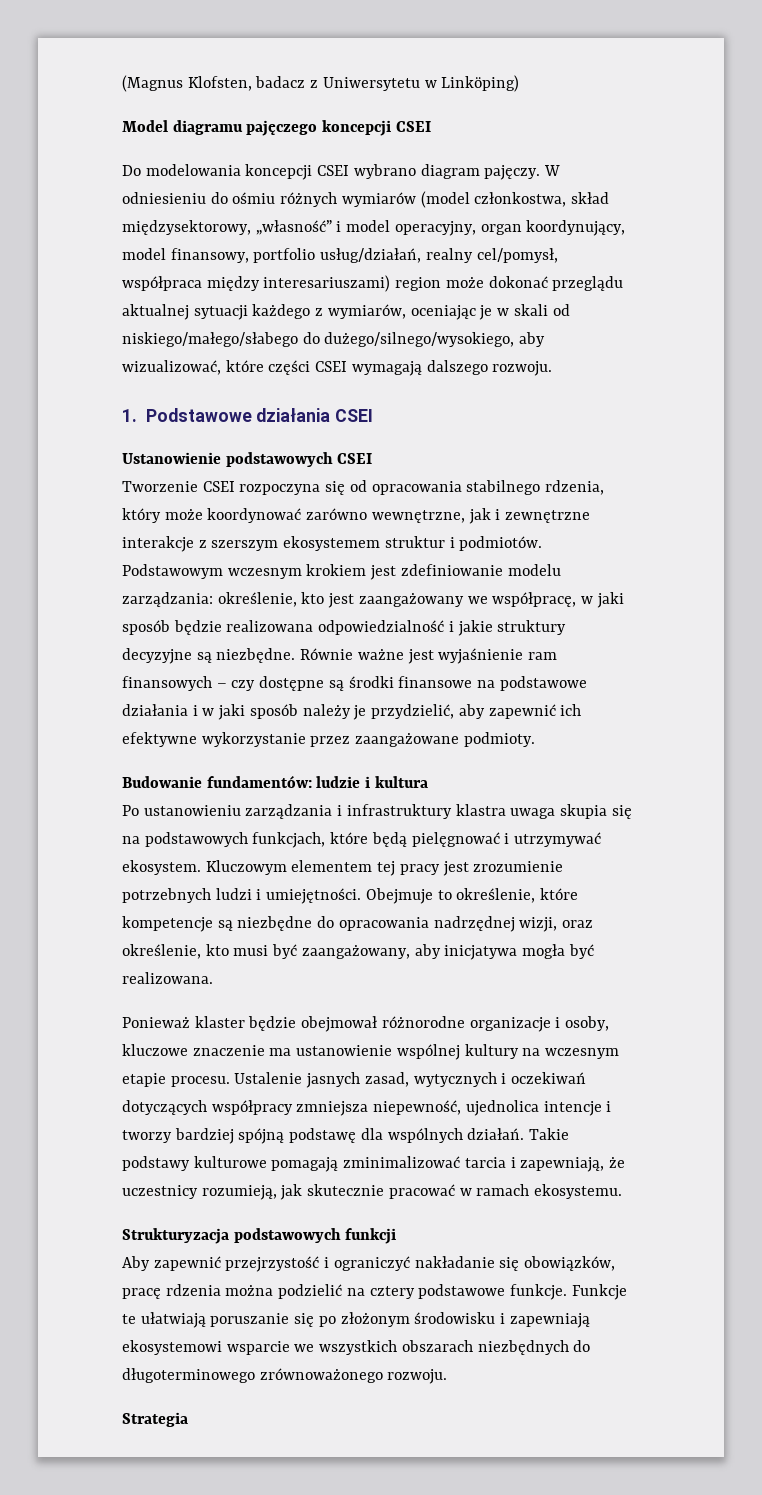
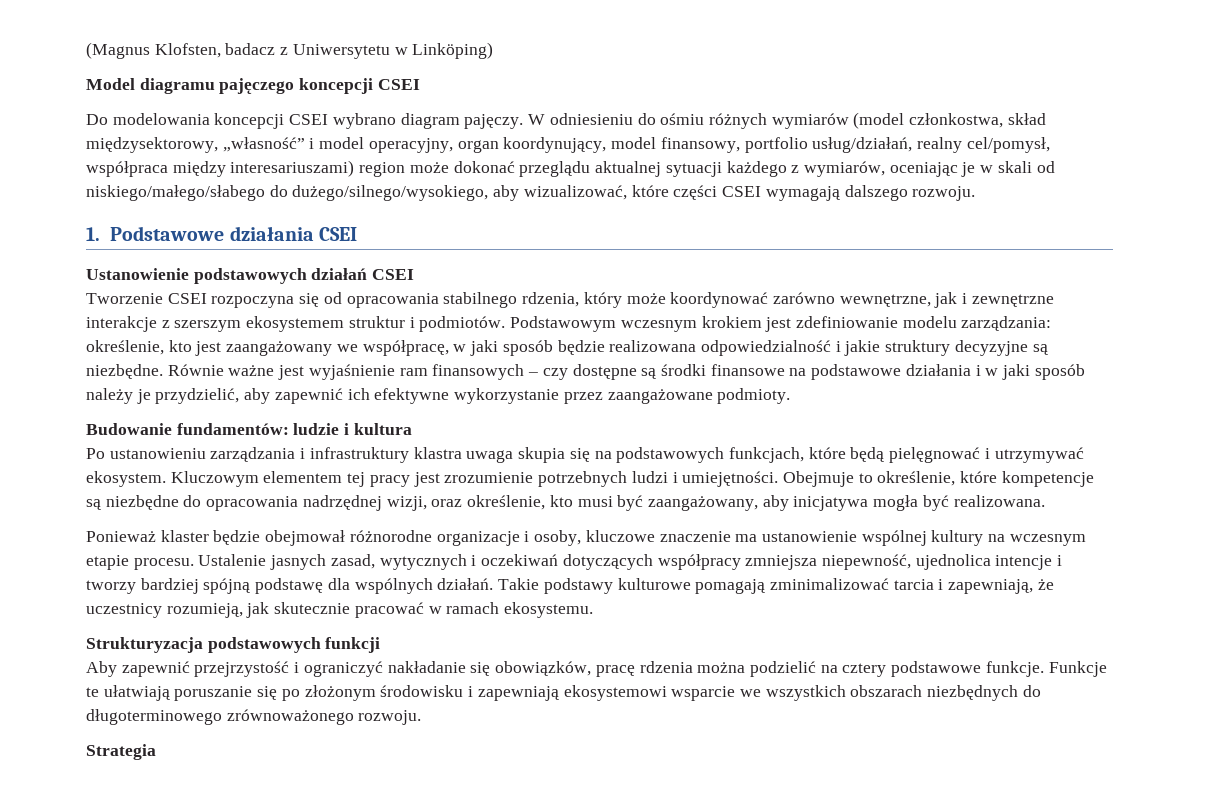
(333, 459) none -> [311,268,368,280] działań

